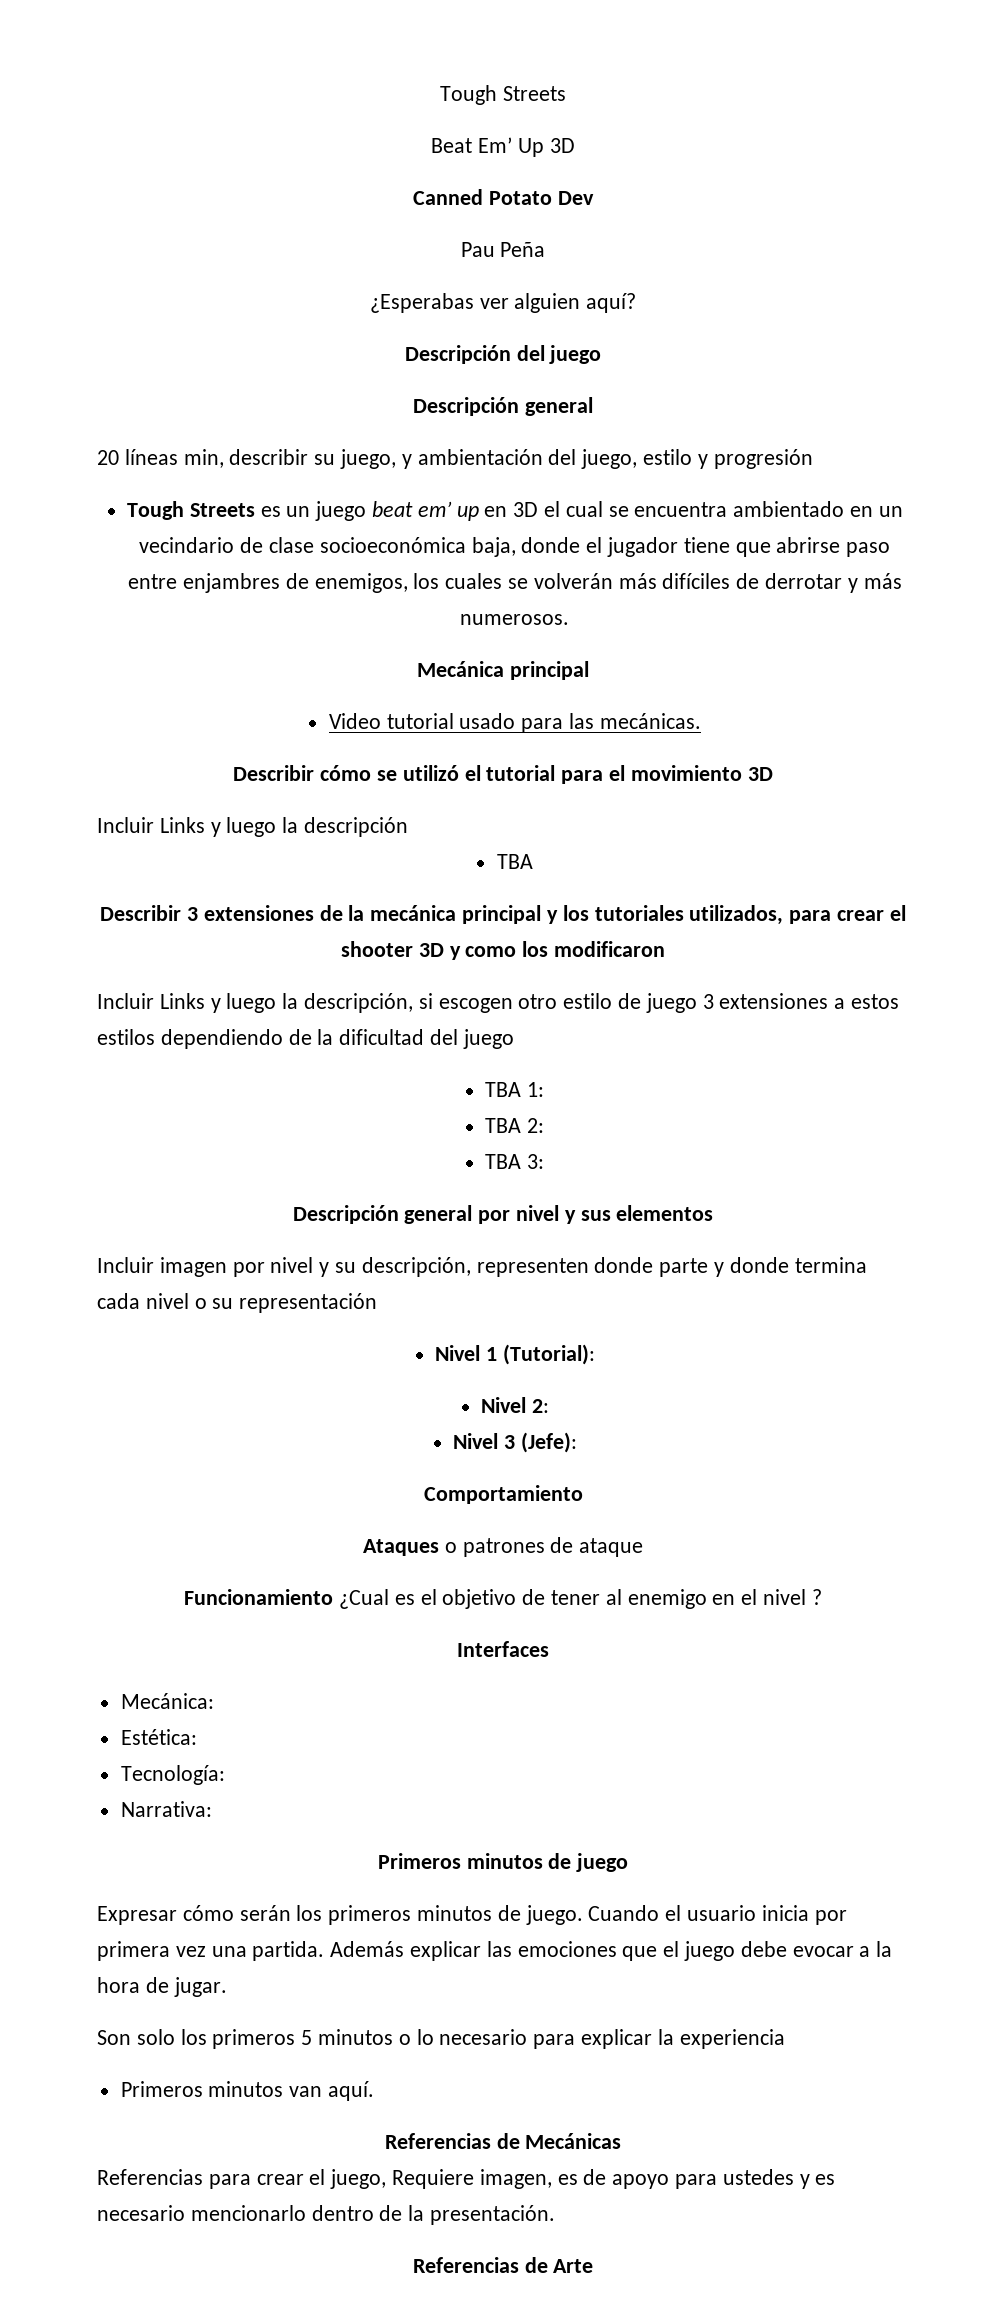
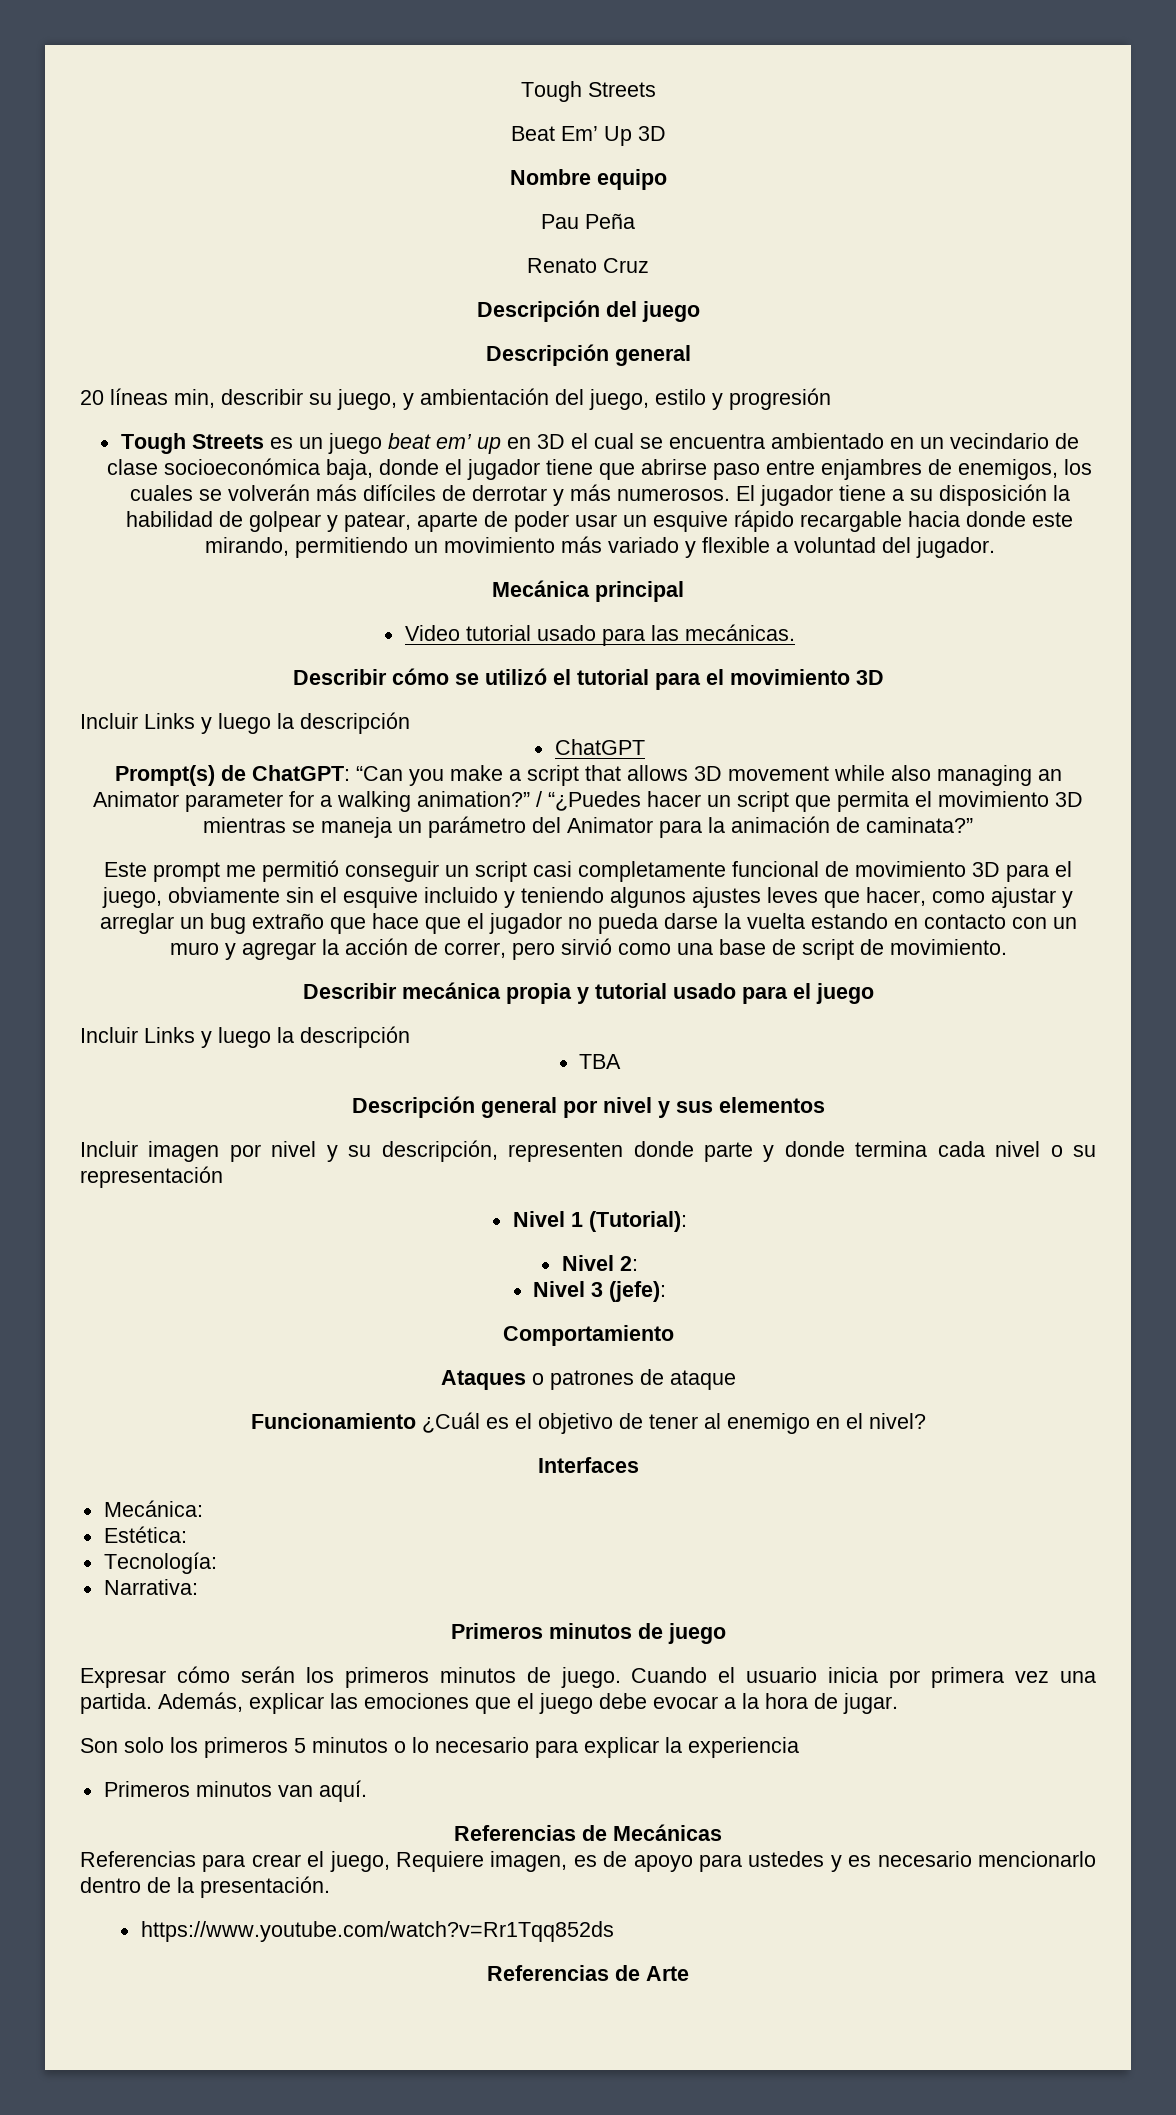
[413,189,594,205] Canned Potato Dev -> [509,169,667,190] Nombre equipo
[369,293,637,313] ¿Esperabas ver alguien aquí? -> [527,258,649,273] Renato Cruz
(570, 619) none -> [735,484,1070,506] [126,510,1074,532] [204,536,995,558] El jugador tiene a su disposición la habilidad de golpear y patear, aparte de poder usar un esquive rápido recargable hacia donde este mirando, permitiendo un movimiento más variado y flexible a voluntad del jugador.
[496,854,533,869] [100,905,906,925] [340,941,666,960] [97,993,900,1013] [97,1029,514,1049] [485,1082,545,1097] [485,1118,545,1133] [485,1154,545,1169] TBA // Describir 3 extensiones de la mecánica principal y los tutoriales utilizados, para crear el shooter 3D y como los modificaron // Incluir Links y luego la descripción, si escogen otro estilo de juego 3 extensiones a estos estilos dependiendo de la dificultad del juego // TBA 1: // TBA 2: // TBA 3: -> [554,739,645,755] [114,765,1062,786] [93,791,1083,812] [203,816,973,838] [104,860,1072,882] [102,887,1073,908] [99,913,1077,934] [169,938,1007,960] [302,982,874,1004] [80,1026,410,1048] [579,1054,622,1069] ChatGPT // Prompt(s) de ChatGPT: “Can you make a script that allows 3D movement while also managing an Animator parameter for a walking animation?” / “¿Puedes hacer un script que permita el movimiento 3D mientras se maneja un parámetro del Animator para la animación de caminata?” // Este prompt me permitió conseguir un script casi completamente funcional de movimiento 3D para el juego, obviamente sin el esquive incluido y teniendo algunos ajustes leves que hacer, como ajustar y arreglar un bug extraño que hace que el jugador no pueda darse la vuelta estando en contacto con un muro y agregar la acción de correr, pero sirvió como una base de script de movimiento. // Describir mecánica propia y tutorial usado para el juego // Incluir Links y luego la descripción // TBA
[520,1432,577,1453] (Jefe): -> [609,1281,667,1302] (jefe):
[338,1589,389,1609] ¿Cual -> [421,1412,480,1433] ¿Cuál
[763,1589,822,1605] nivel ? -> [868,1413,926,1429] nivel?
[330,1941,405,1957] Además -> [158,1692,243,1712] Además,
(556, 2215) none -> [140,1921,614,1942] // https://www.youtube.com/watch?v=Rr1Tqq852ds

